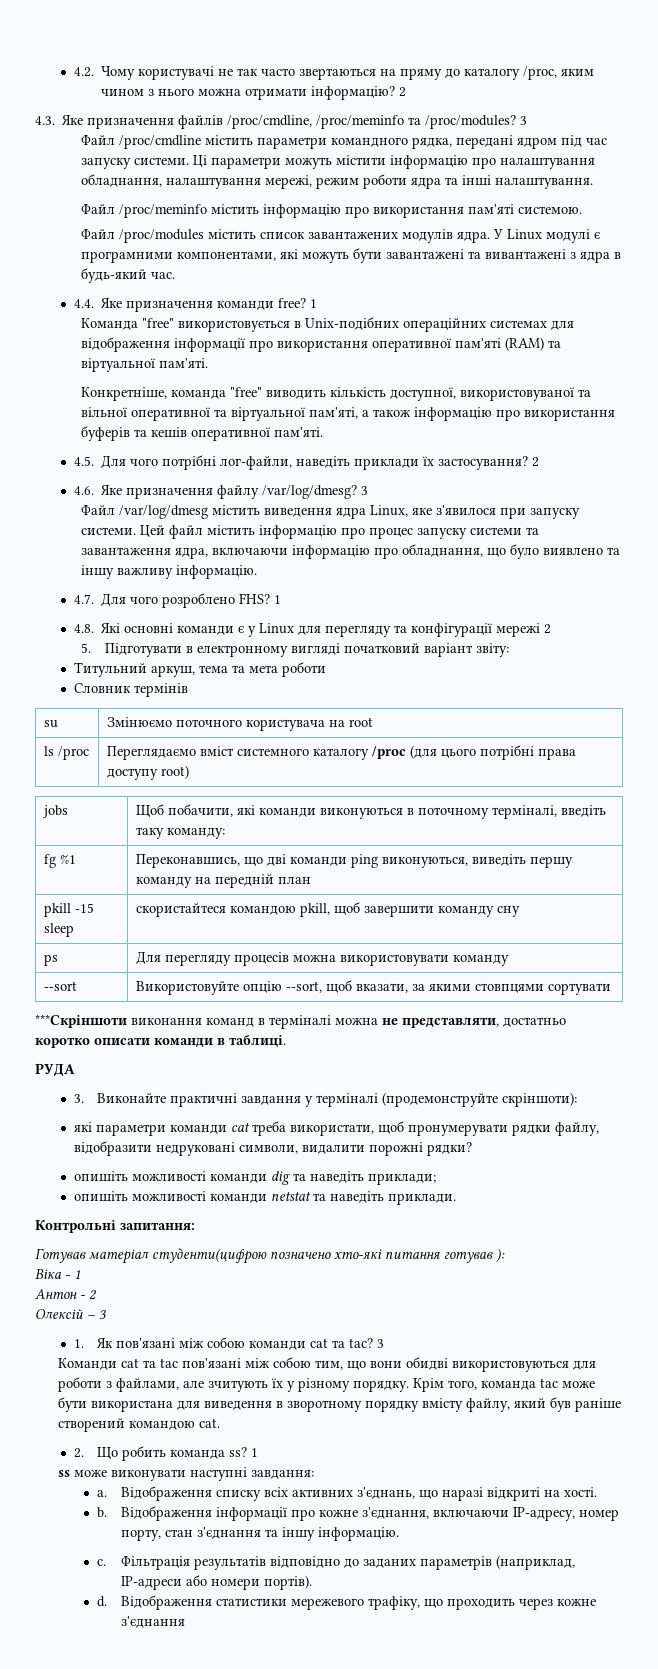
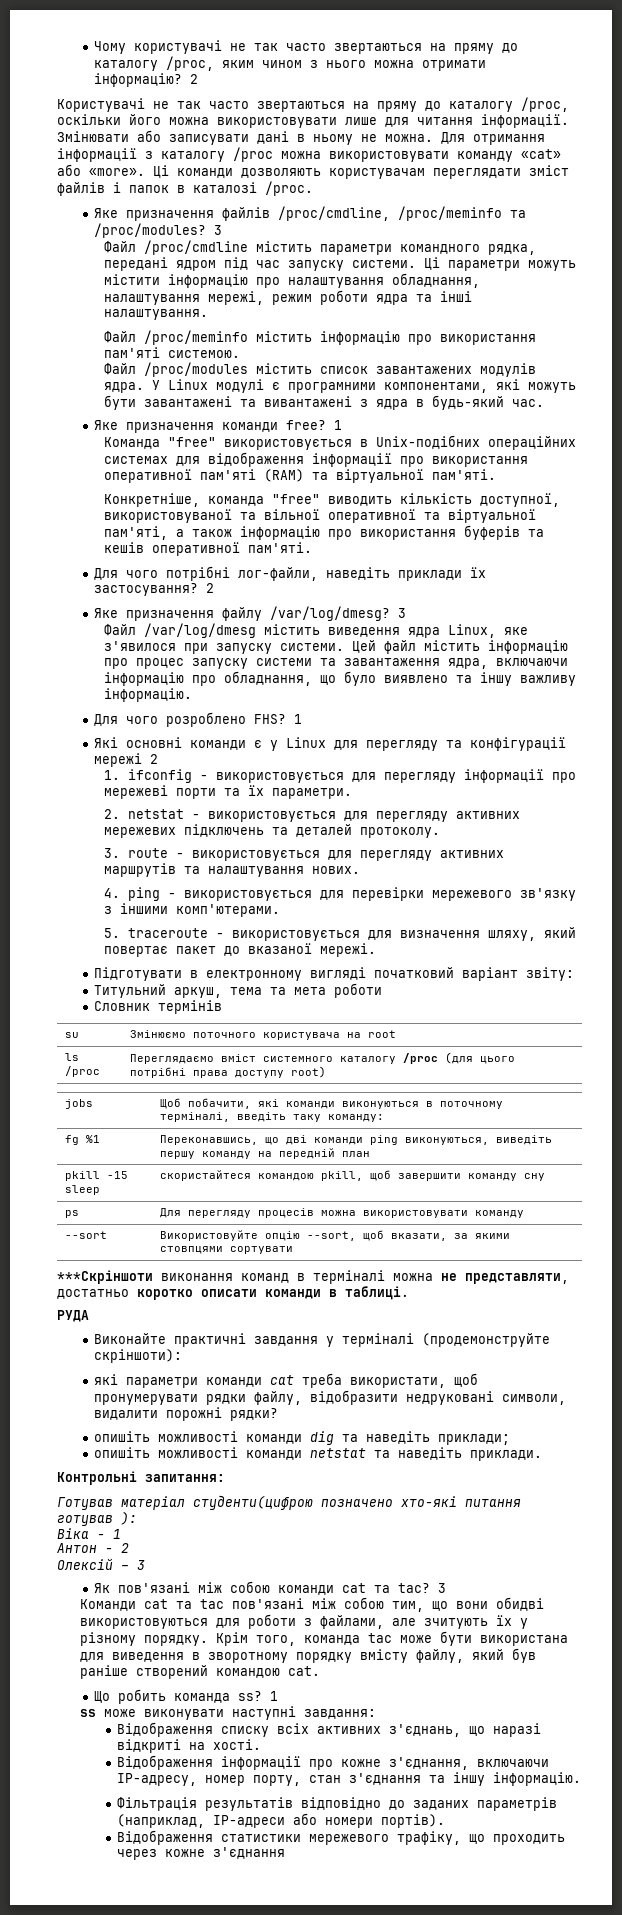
[74,67,95,77] 4.2. -> (94, 47) none
[35,116,55,125] 4.3. -> [57,97,569,112] [57,114,569,128] [57,130,545,145] [57,147,561,162] [57,164,569,179] [57,181,313,196] Користувачі не так часто звертаються на пряму до каталогу /proc, оскільки його можна використовувати лише для читання інформації. Змінювати або записувати дані в ньому не можна. Для отримання інформації з каталогу /proc можна використовувати команду «cat» або «more». Ці команди дозволяють користувачам переглядати зміст файлів і папок в каталозі /proc. //
[74,299,95,308] 4.4. -> (544, 403) none
[74,456,95,466] 4.5. -> (312, 547) none
[74,486,95,495] 4.6. -> (215, 588) none
[74,594,95,604] 4.7. -> (192, 695) none
[74,624,95,633] 4.8. -> (303, 719) none
[81,643,92,653] 5. -> [103,769,576,783] [103,785,352,799] [103,809,520,822] [103,824,440,838] [103,848,504,861] [103,863,360,877] [103,887,576,901] [103,903,280,917] [103,927,576,941] [103,943,376,957] 1. ifconfig - використовується для перегляду інформації про мережеві порти та їх параметри. // 2. netstat - використовується для перегляду активних мережевих підключень та деталей протоколу. // 3. route - використовується для перегляду активних маршрутів та налаштування нових. // 4. ping - використовується для перевірки мережевого зв'язку з іншими комп'ютерами. // 5. traceroute - використовується для визначення шляху, який повертає пакет до вказаної мережі. //
[74,1094,85,1103] 3. -> (89, 1316) none
[74,1339,85,1348] 1. -> (145, 1565) none
[74,1448,85,1458] 2. -> (321, 1671) none
[97,1490,108,1497] a. -> (377, 1714) none
[97,1507,108,1518] b. -> (262, 1744) none
[97,1559,107,1566] c. -> (582, 1779) none
[97,1596,108,1607] d. -> (446, 1821) none

